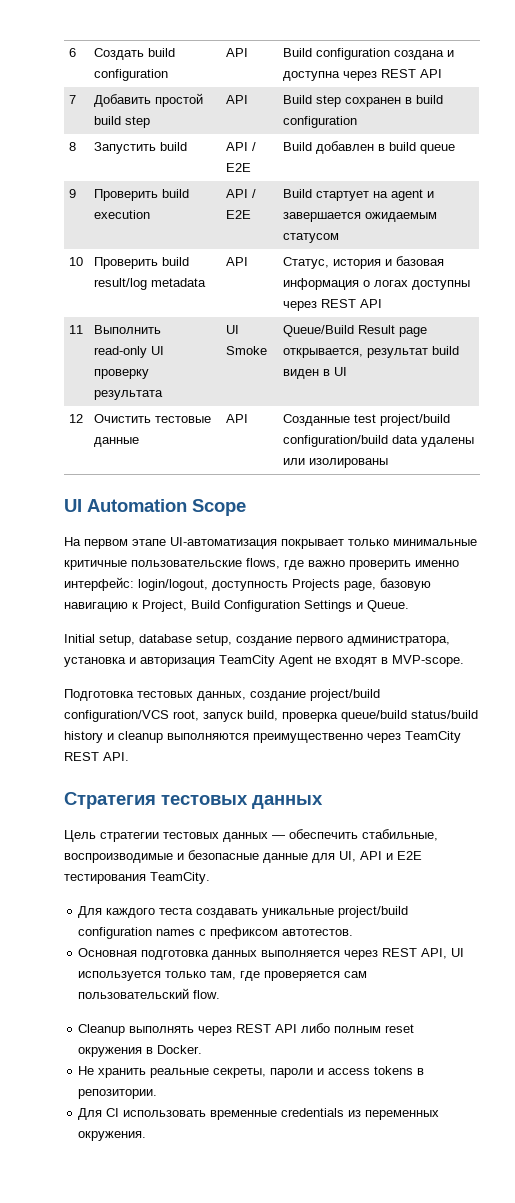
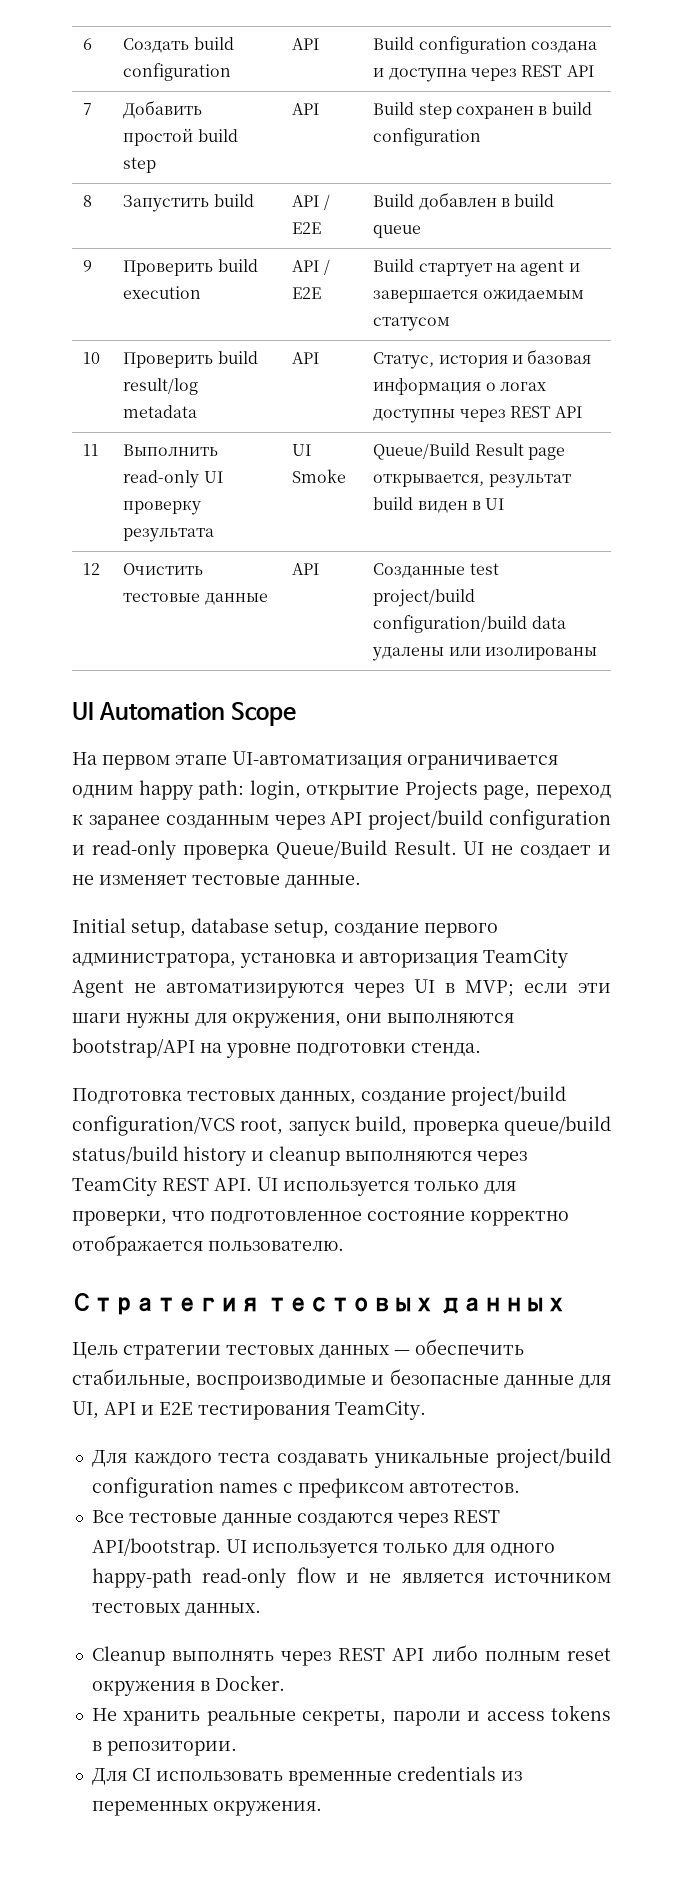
[281,539,477,549] [64,558,459,570] [64,577,431,591] [64,600,409,612] покрывает только минимальные критичные пользовательские flows, где важно проверить именно интерфейс: login/logout, доступность Projects page, базовую навигацию к Project, Build Configuration Settings и Queue. -> [407,755,558,770] [72,780,611,800] [72,809,611,830] [72,840,611,860] [72,875,361,888] ограничивается одним happy path: login, открытие Projects page, переход к заранее созданным через API project/build configuration и read-only проверка Queue/Build Result. UI не создает и не изменяет тестовые данные.
[335,655,464,667] входят в MVP-scope. -> [166,979,611,998] [72,1012,514,1028] [72,1038,481,1058] автоматизируются через UI в MVP; если эти шаги нужны для окружения, они выполняются bootstrap/API на уровне подготовки стенда.
[253,733,363,743] преимущественно -> (472, 1156) none
(129, 756) none -> [257,1177,516,1196] [72,1210,569,1226] [72,1235,344,1256] UI используется только для проверки, что подготовленное состояние корректно отображается пользователю.
[78,948,465,960] [78,971,368,981] [78,988,221,999] Основная подготовка данных выполняется через REST API, UI используется только там, где проверяется сам пользовательский flow. -> [91,1510,500,1528] [91,1538,555,1558] [91,1567,611,1588] [91,1603,261,1616] Все тестовые данные создаются через REST API/bootstrap. UI используется только для одного happy-path read-only flow и не является источником тестовых данных.

